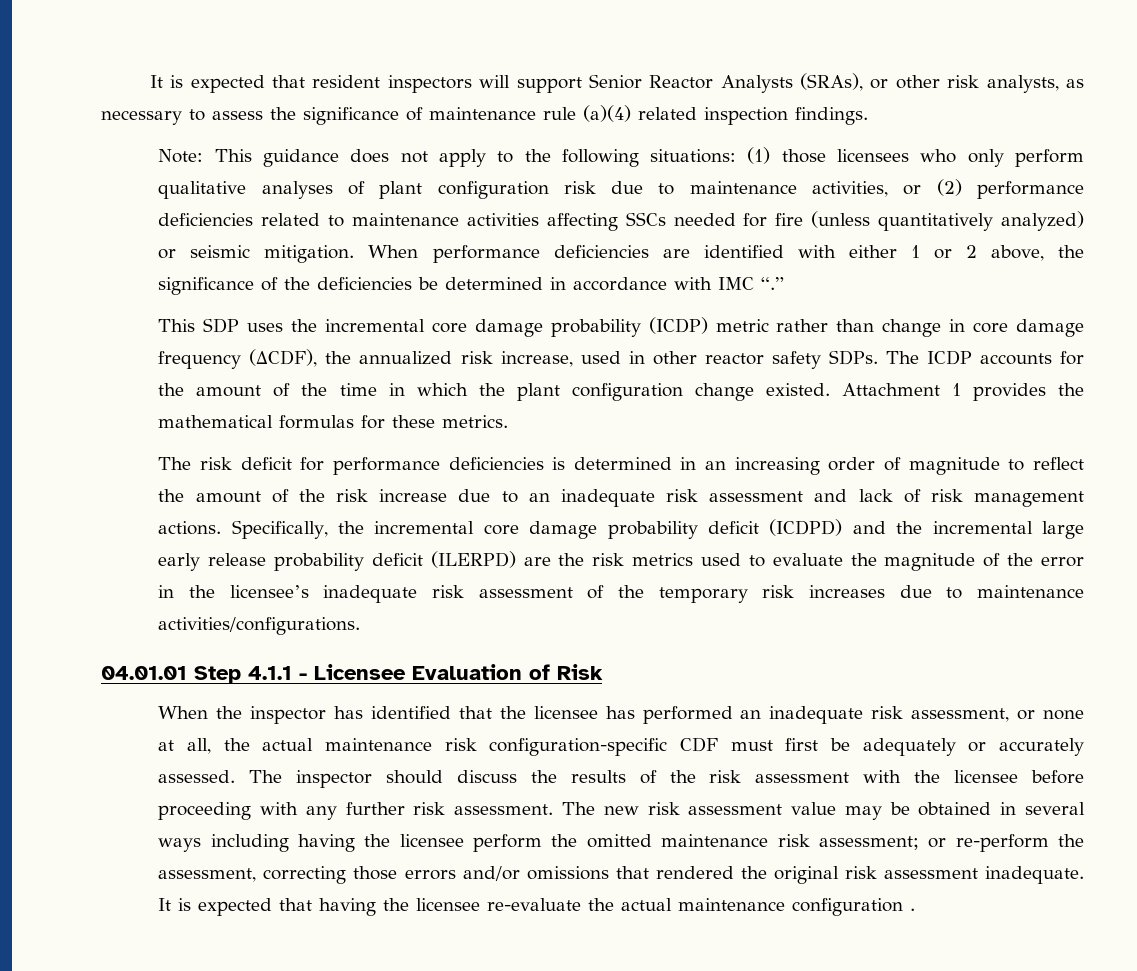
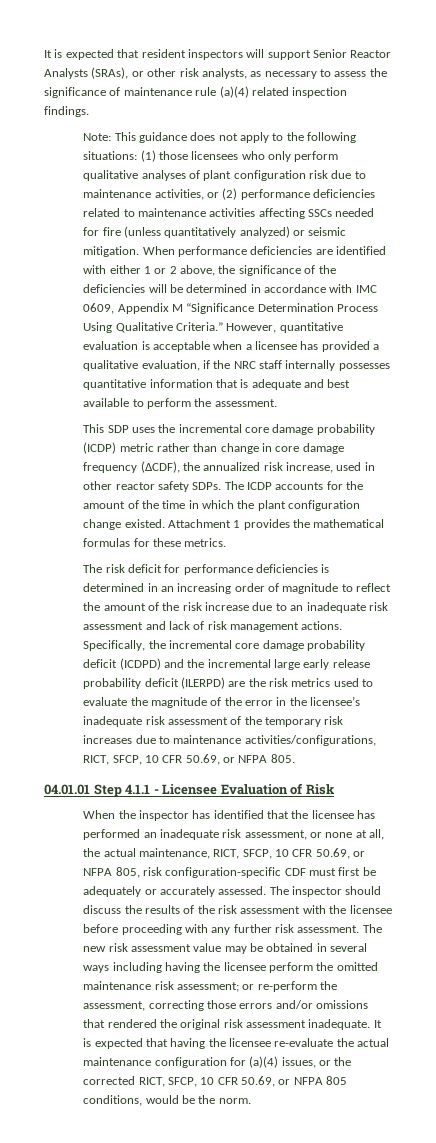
(413, 283) none -> [148,284,167,293] will
[761,277,785,290] “.” -> [83,303,379,314] [83,322,343,333] [83,341,380,352] [83,360,390,371] [83,379,351,390] [83,398,277,409] 0609, Appendix M “Significance Determination Process Using Qualitative Criteria.” However, quantitative evaluation is acceptable when a licensee has provided a qualitative evaluation, if the NRC staff internally possesses quantitative information that is adequate and best available to perform the assessment.
[158,617,361,635] activities/configurations. -> [244,735,376,746] [83,754,295,765] activities/configurations, RICT, SFCP, 10 CFR 50.69, or NFPA 805.
[324,738,432,751] maintenance -> [138,848,366,859] [83,867,140,878] maintenance, RICT, SFCP, 10 CFR 50.69, or NFPA 805,
[910,908,916,911] . -> [229,1056,352,1068] [83,1076,348,1087] [83,1095,251,1106] for (a)(4) issues, or the corrected RICT, SFCP, 10 CFR 50.69, or NFPA 805 conditions, would be the norm.

